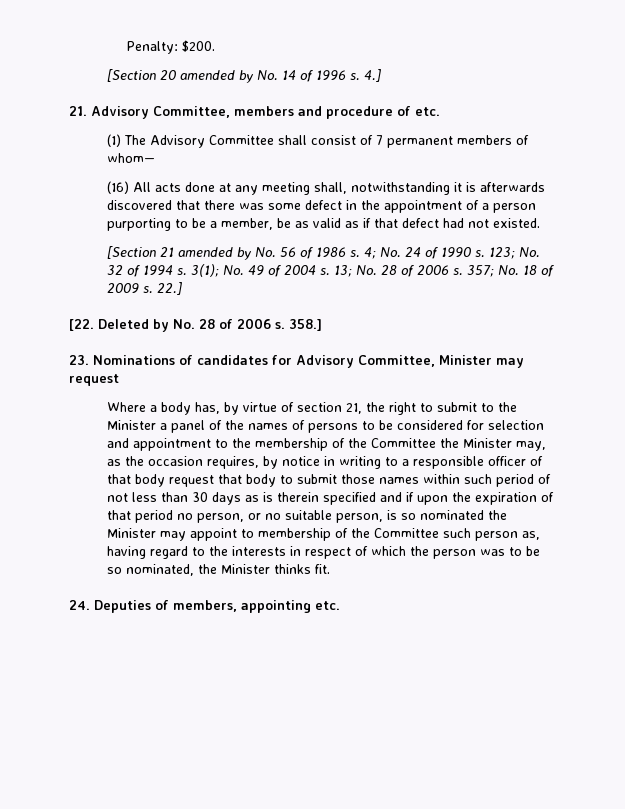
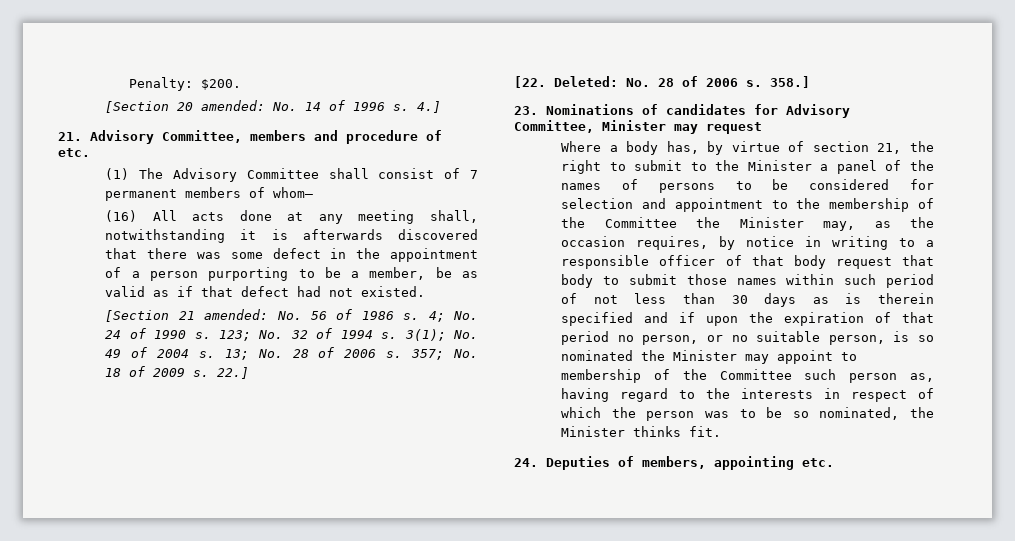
[180,70,255,83] amended by -> [201,100,266,111] amended:
[178,247,253,260] amended by -> [204,309,269,320] amended:
[98,319,169,332] Deleted by -> [554,76,618,87] Deleted:

